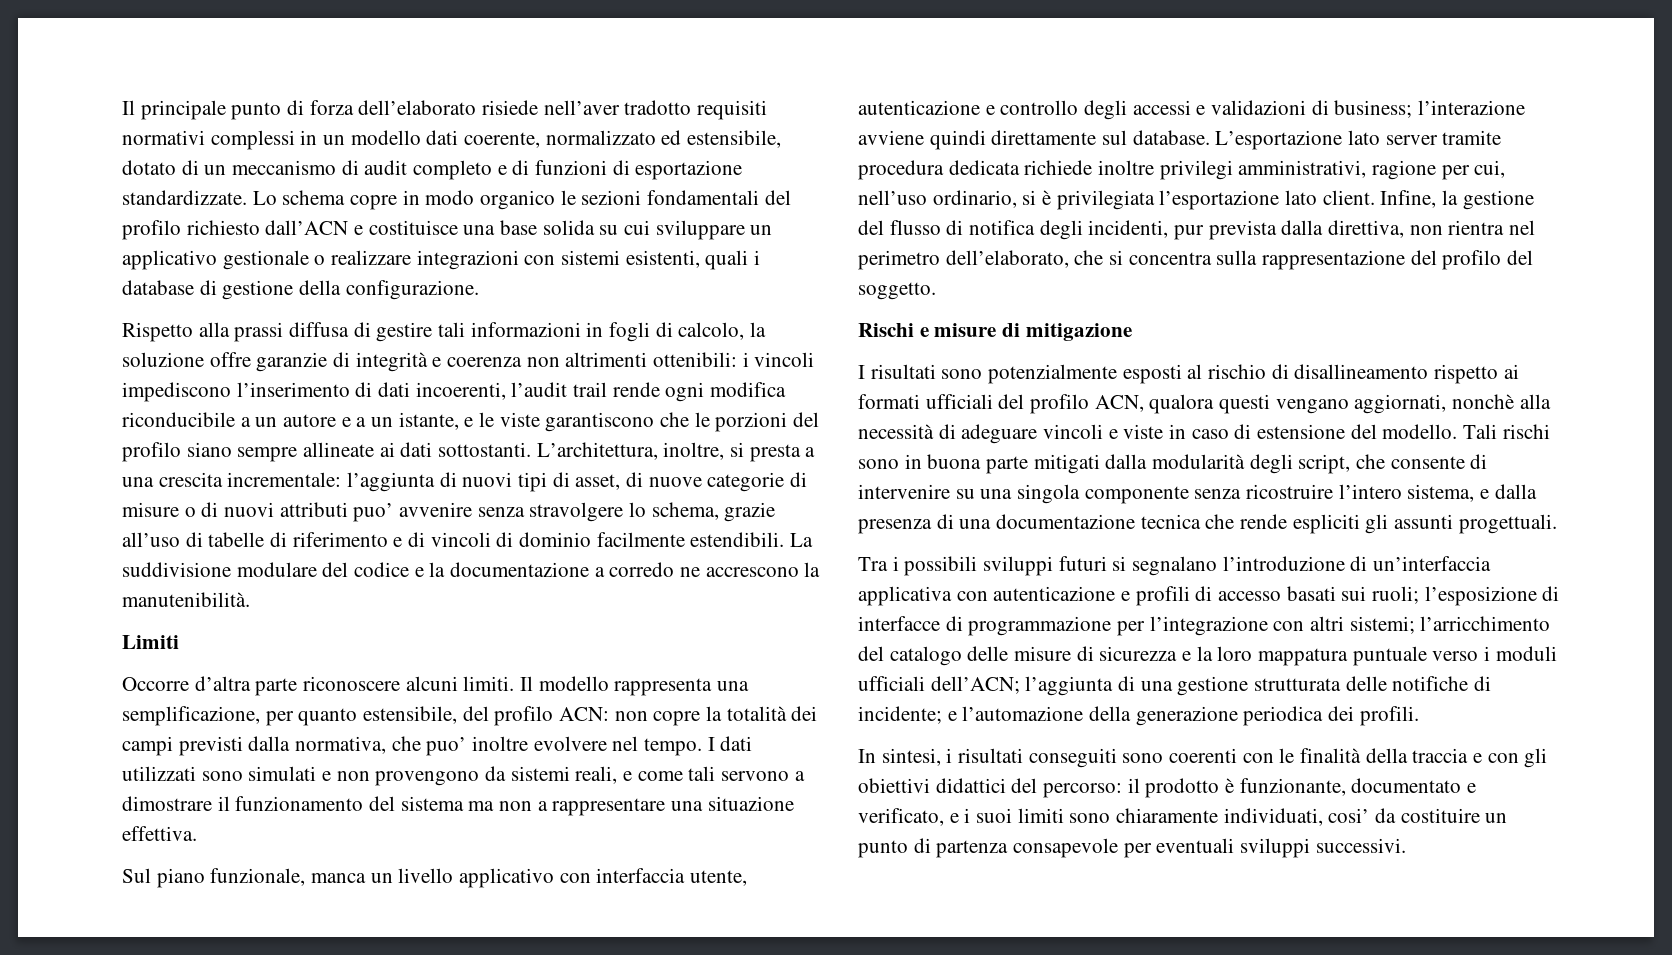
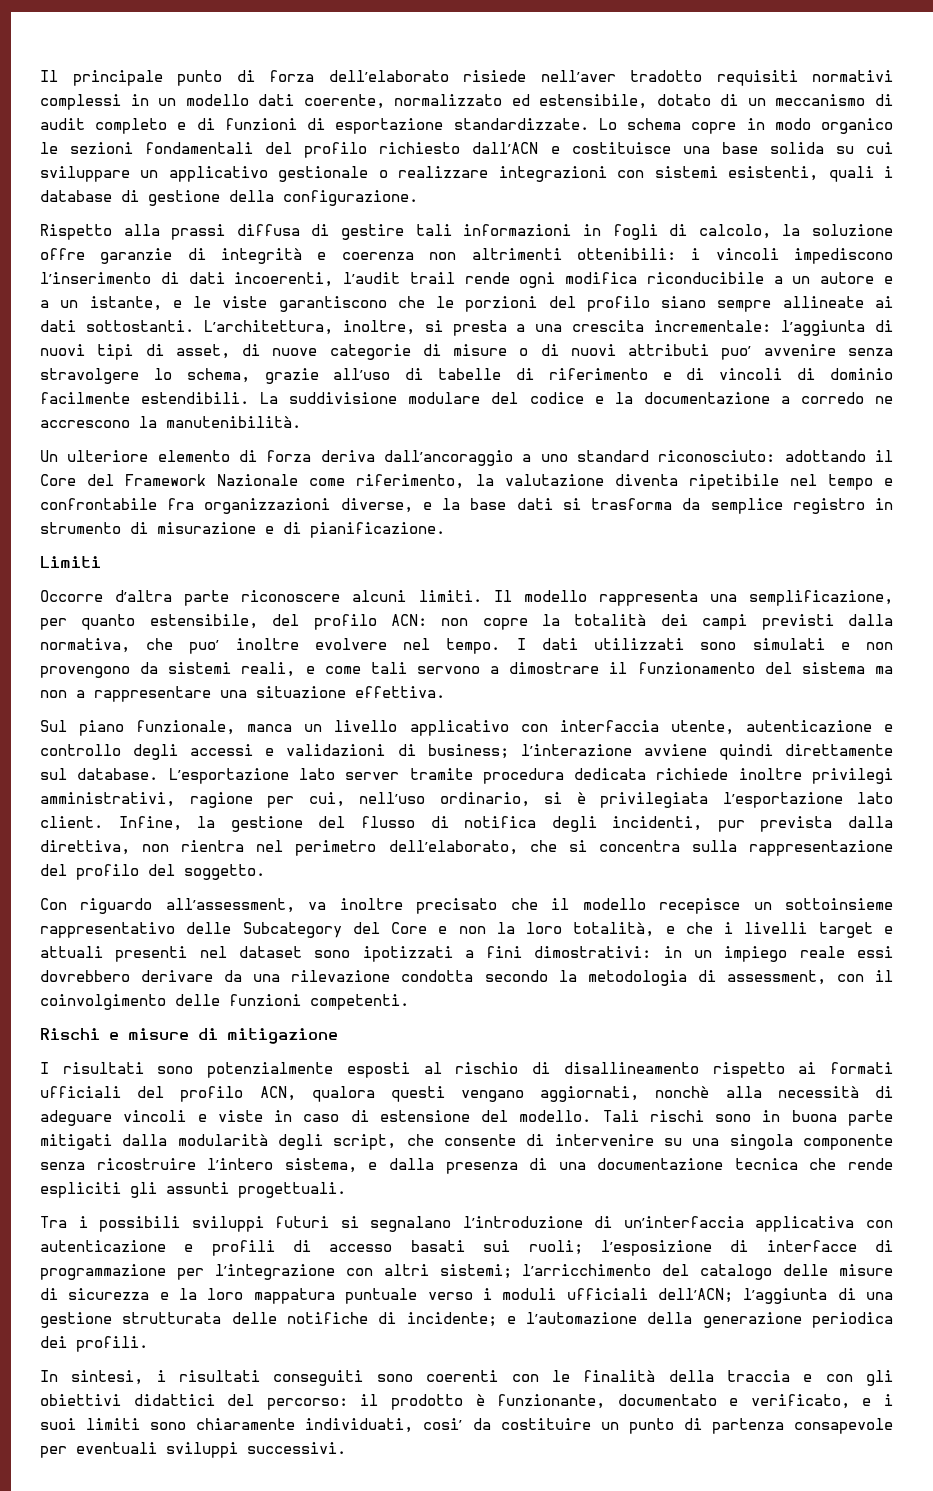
(250, 599) none -> [40,450,894,466] [40,474,894,490] [40,498,894,514] [40,522,445,538] // Un ulteriore elemento di forza deriva dall’ancoraggio a uno standard riconosciuto: adottando il Core del Framework Nazionale come riferimento, la valutazione diventa ripetibile nel tempo e confrontabile fra organizzazioni diverse, e la base dati si trasforma da semplice registro in strumento di misurazione e di pianificazione.
(936, 291) none -> [40,898,894,914] [40,922,893,938] [40,946,893,962] [40,970,894,986] [40,994,409,1010] // Con riguardo all’assessment, va inoltre precisato che il modello recepisce un sottoinsieme rappresentativo delle Subcategory del Core e non la loro totalità, e che i livelli target e attuali presenti nel dataset sono ipotizzati a fini dimostrativi: in un impiego reale essi dovrebbero derivare da una rilevazione condotta secondo la metodologia di assessment, con il coinvolgimento delle funzioni competenti.

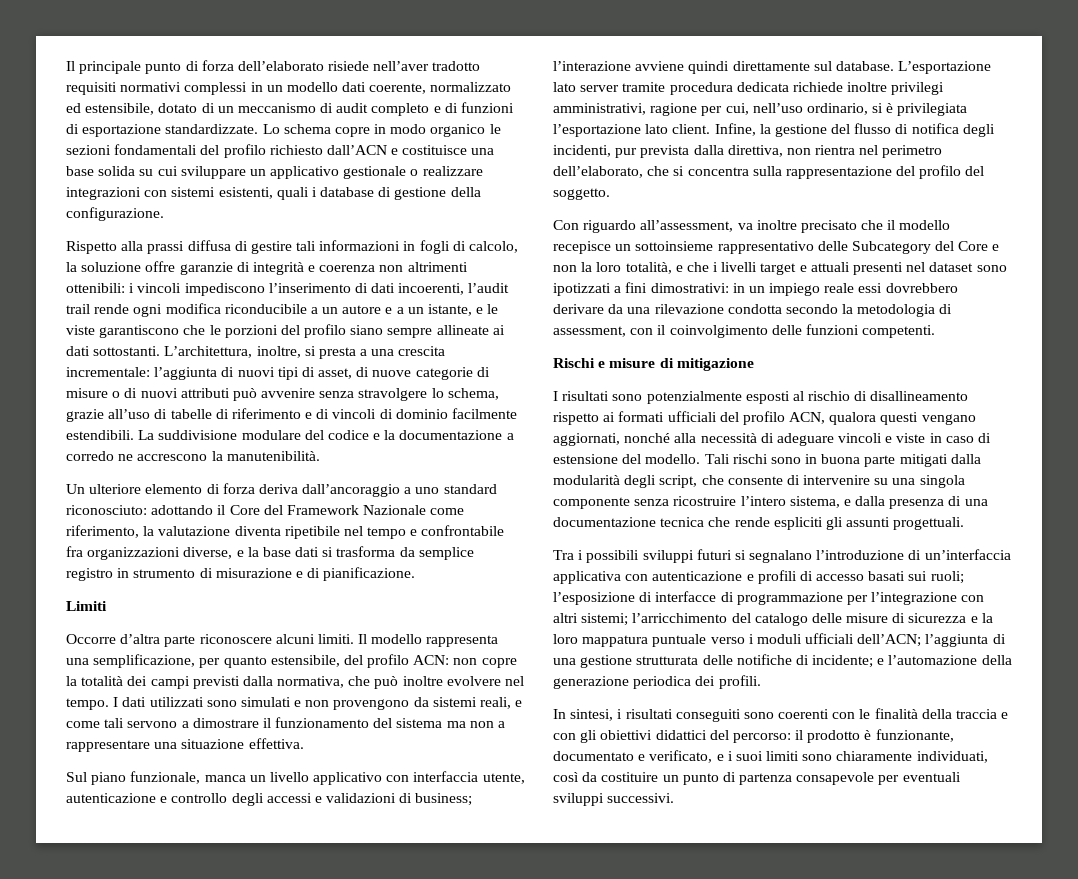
[721,346,752,360] puo’ -> [232,388,257,401] può
[189,640,220,654] puo’ -> [374,676,399,689] può
[655,1086,710,1098] nonchè -> [624,433,671,443] nonché
[423,1418,463,1430] cosi’ -> [553,772,579,782] così

